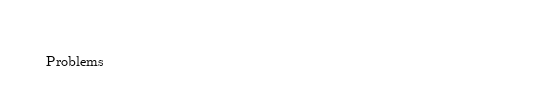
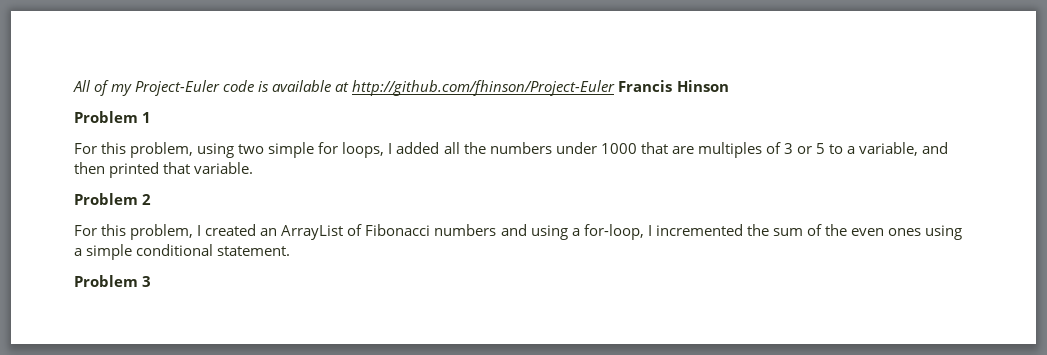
[46,56,104,66] Problems -> [73,80,729,96] [74,111,152,123] [74,142,949,158] [74,162,254,178] [74,193,152,205] [74,224,963,240] [74,244,291,260] [74,275,152,287] All of my Project-Euler code is available at http://github.com/fhinson/Project-Euler Francis Hinson // Problem 1 // For this problem, using two simple for loops, I added all the numbers under 1000 that are multiples of 3 or 5 to a variable, and then printed that variable. // Problem 2 // For this problem, I created an ArrayList of Fibonacci numbers and using a for-loop, I incremented the sum of the even ones using a simple conditional statement. // Problem 3

